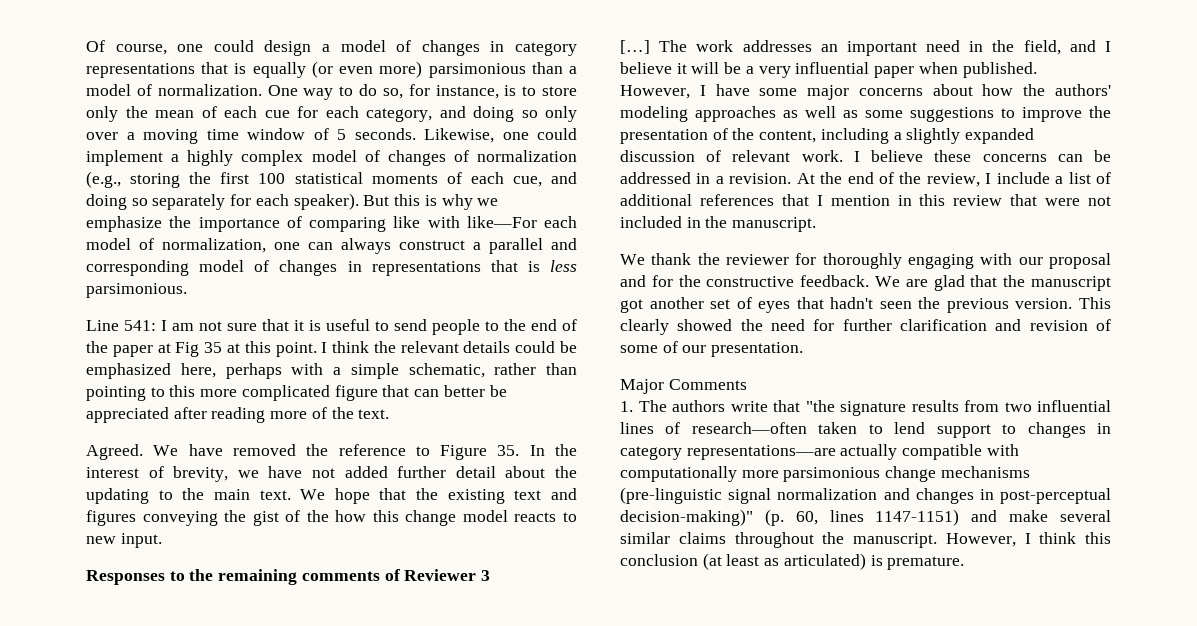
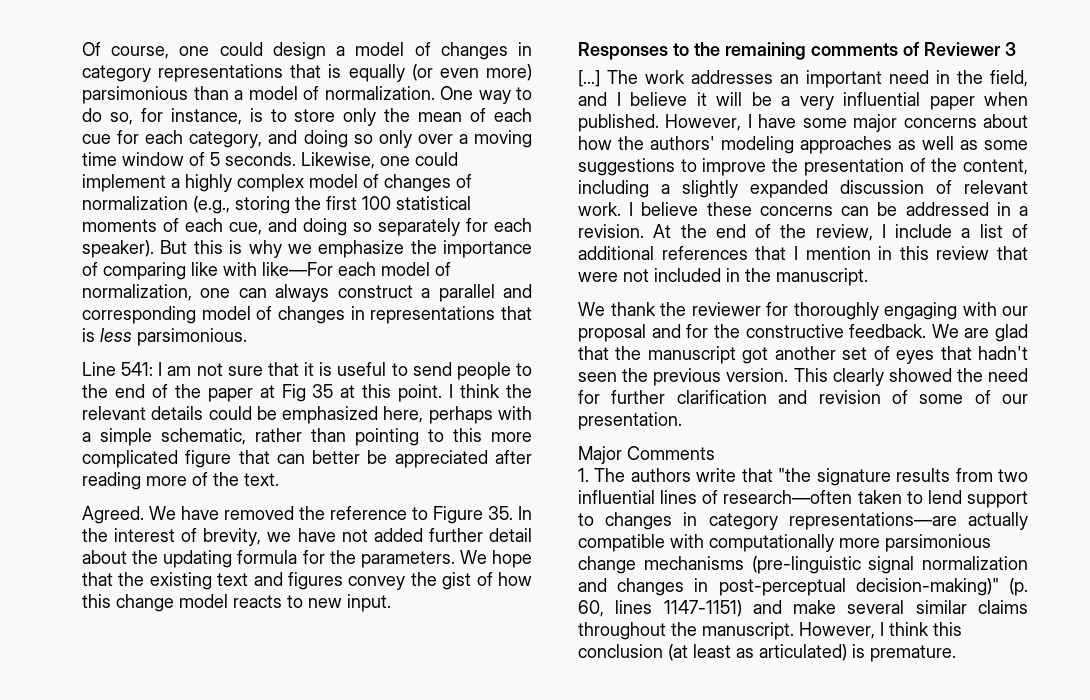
[158,488,291,500] to the main text. -> [237,550,455,568] formula for the parameters.
[142,511,218,526] conveying -> [348,576,406,590] convey
[306,510,329,522] the -> (493, 579) none

